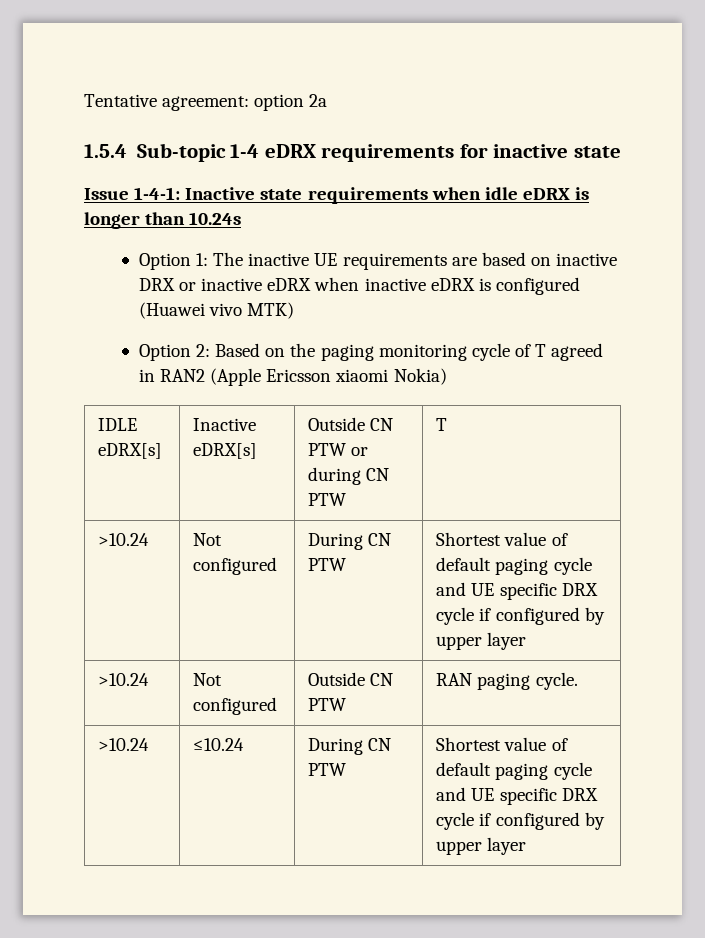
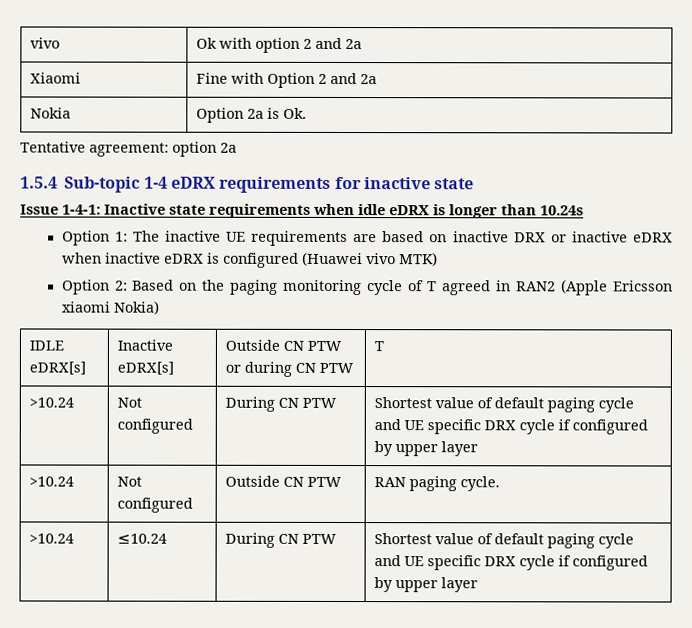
(84, 100) none -> [29,37,60,49] [195,37,362,53] [29,72,81,84] [195,72,377,88] [29,107,71,119] [195,107,307,123] vivo | Ok with option 2 and 2a // Xiaomi | Fine with Option 2 and 2a // Nokia | Option 2a is Ok. //

